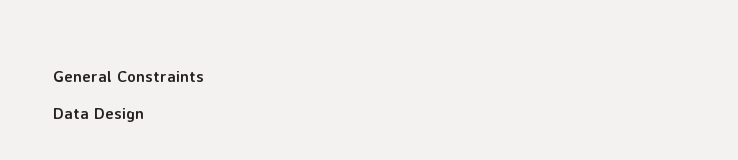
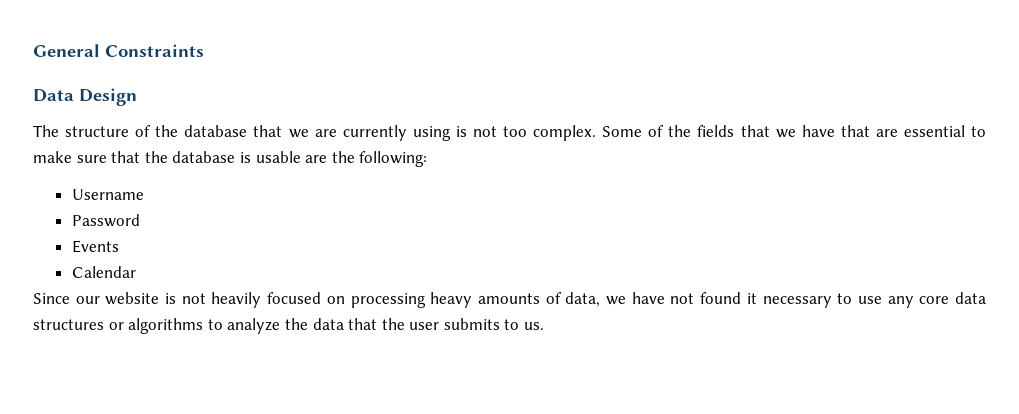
(144, 115) none -> [33,125,987,141] [33,151,428,167] [71,189,144,200] [71,214,140,227] [71,240,119,253] [71,266,136,278] [33,292,986,308] [33,318,545,334] // The structure of the database that we are currently using is not too complex. Some of the fields that we have that are essential to make sure that the database is usable are the following: // Username // Password // Events // Calendar // Since our website is not heavily focused on processing heavy amounts of data, we have not found it necessary to use any core data structures or algorithms to analyze the data that the user submits to us.

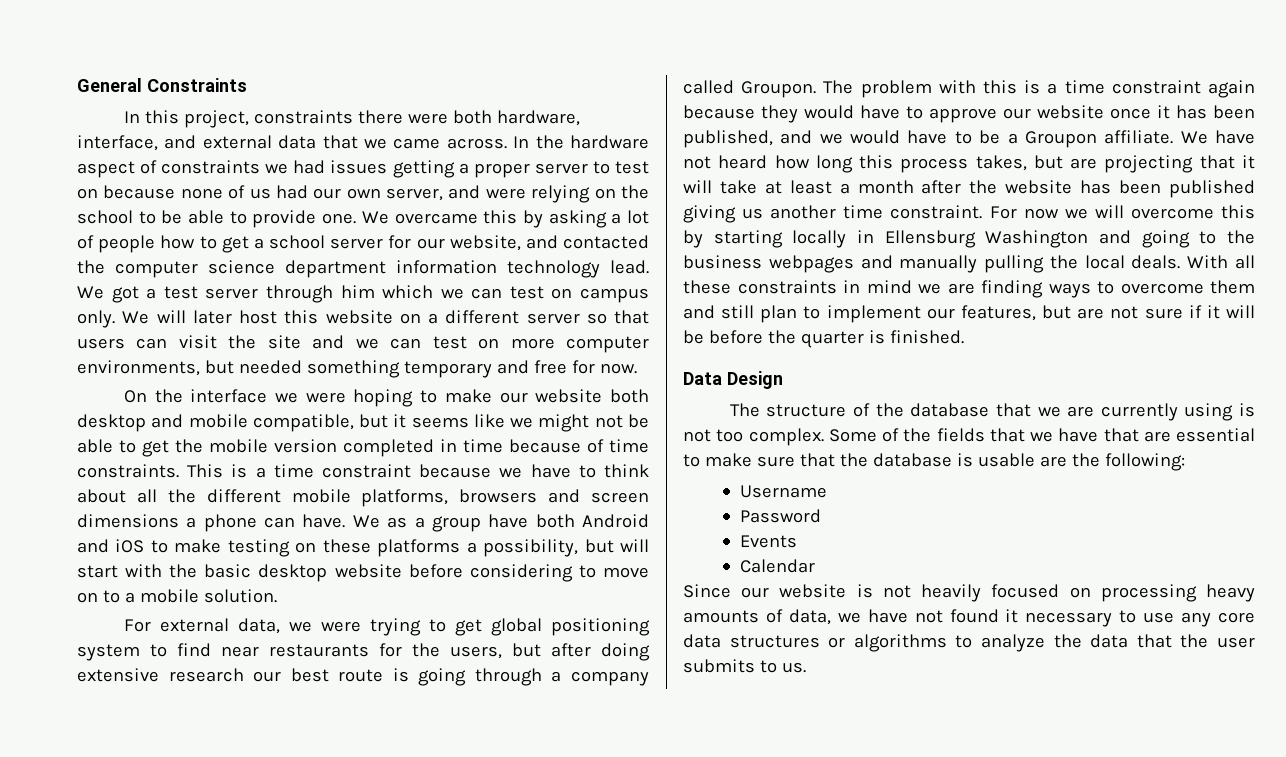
(204, 50) none -> [123,110,580,128] [77,135,649,151] [77,160,649,178] [77,185,650,203] [77,210,649,228] [77,235,649,253] [77,260,649,278] [77,285,649,303] [77,310,649,328] [77,335,649,353] [77,360,637,378] [123,389,649,407] [77,414,649,432] [77,439,649,457] [77,464,649,478] [77,489,649,507] [77,514,650,532] [77,539,649,557] [77,564,649,582] [77,589,277,603] [123,618,651,636] [77,643,650,661] [77,668,649,686] [683,80,1255,98] [683,105,1255,123] [683,130,1255,148] [683,155,1255,173] [683,180,1256,198] [683,205,1255,223] [683,230,1255,248] [683,255,1255,273] [683,280,1255,298] [683,305,1255,323] [683,330,964,348] // In this project, constraints there were both hardware, interface, and external data that we came across. In the hardware aspect of constraints we had issues getting a proper server to test on because none of us had our own server, and were relying on the school to be able to provide one. We overcame this by asking a lot of people how to get a school server for our website, and contacted the computer science department information technology lead. We got a test server through him which we can test on campus only. We will later host this website on a different server so that users can visit the site and we can test on more computer environments, but needed something temporary and free for now. // On the interface we were hoping to make our website both desktop and mobile compatible, but it seems like we might not be able to get the mobile version completed in time because of time constraints. This is a time constraint because we have to think about all the different mobile platforms, browsers and screen dimensions a phone can have. We as a group have both Android and iOS to make testing on these platforms a possibility, but will start with the basic desktop website before considering to move on to a mobile solution. // For external data, we were trying to get global positioning system to find near restaurants for the users, but after doing extensive research our best route is going through a company called Groupon. The problem with this is a time constraint again because they would have to approve our website once it has been published, and we would have to be a Groupon affiliate. We have not heard how long this process takes, but are projecting that it will take at least a month after the website has been published giving us another time constraint. For now we will overcome this by starting locally in Ellensburg Washington and going to the business webpages and manually pulling the local deals. With all these constraints in mind we are finding ways to overcome them and still plan to implement our features, but are not sure if it will be before the quarter is finished.

